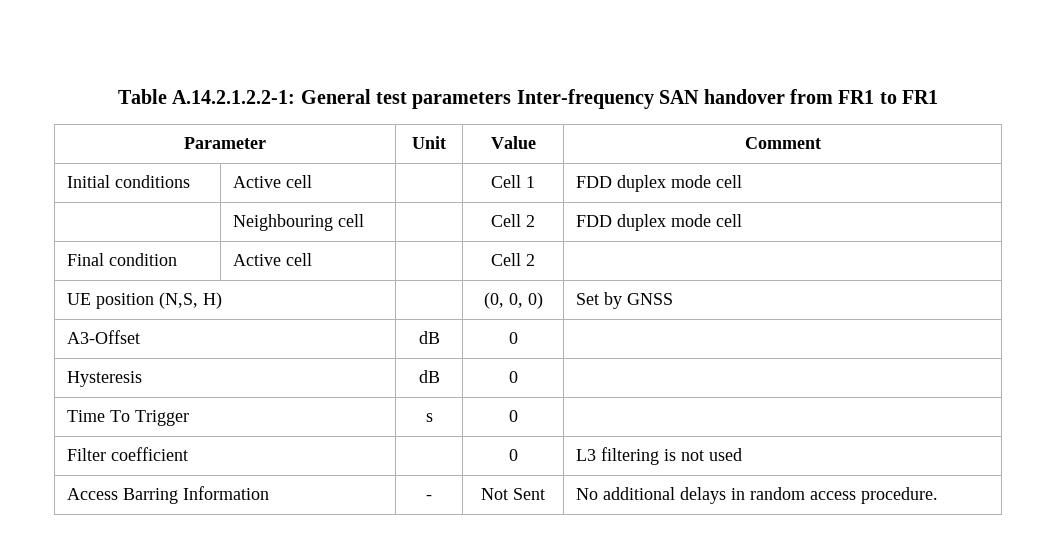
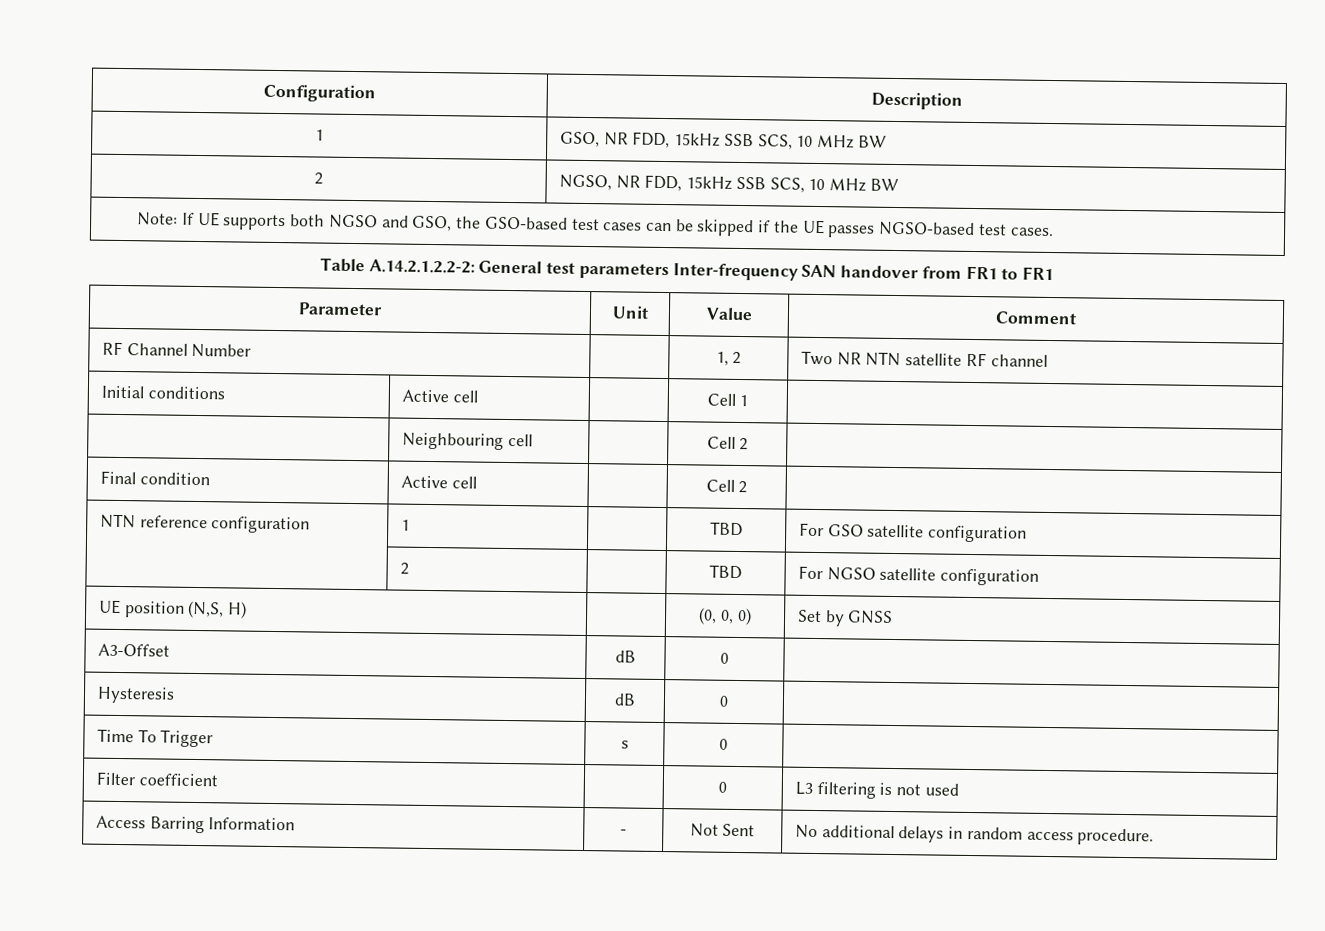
[117,89,296,104] Table A.14.2.1.2.2-1: -> [263,83,376,103] [870,91,963,110] [315,129,324,141] [559,131,887,150] [314,172,323,185] [558,174,899,193] [137,211,1054,238] [320,257,475,274] Configuration | Description // 1 | GSO, NR FDD, 15kHz SSB SCS, 10 MHz BW // 2 | NGSO, NR FDD, 15kHz SSB SCS, 10 MHz BW // Note: If UE supports both NGSO and GSO, the GSO-based test cases can be skipped if the UE passes NGSO-based test cases. // Table A.14.2.1.2.2-2:
(821, 143) none -> [101,341,252,358] [715,351,742,366] [800,350,1048,367] // RF Channel Number | | 1, 2 | Two NR NTN satellite RF channel
[575,175,742,192] FDD duplex mode cell -> (749, 400) none
[575,214,742,231] FDD duplex mode cell -> (749, 444) none
(535, 260) none -> [99,513,311,534] [400,519,410,531] [710,521,743,537] [798,522,1028,543] [399,562,409,575] [709,564,742,580] [797,565,1040,586] // NTN reference configuration | 1 | | TBD | For GSO satellite configuration // | 2 | | TBD | For NGSO satellite configuration

